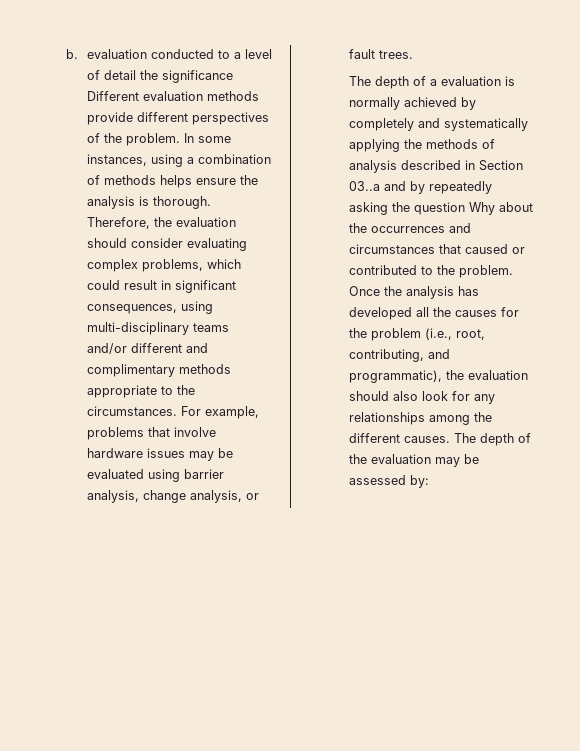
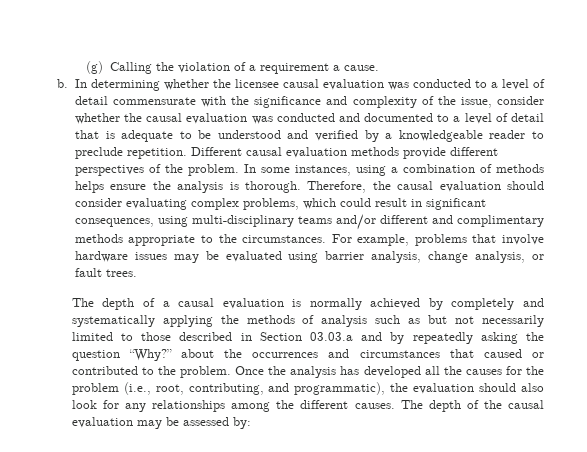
[66,49,147,59] b. evaluation -> [86,61,379,74] [57,79,409,91] (g) Calling the violation of a requirement a cause. // b. In determining whether the licensee causal evaluation was
[139,70,233,83] [86,91,139,101] the significance Different -> [113,96,544,108] [74,113,544,124] [74,130,545,142] [74,147,282,159] commensurate with the significance and complexity of the issue, consider whether the causal evaluation was conducted and documented to a level of detail that is adequate to be understood and verified by a knowledgeable reader to preclude repetition. Different causal
(172, 222) none -> [397,181,434,190] causal
(437, 82) none -> [178,298,215,307] causal
(397, 166) none -> [375,315,544,327] [71,332,172,341] such as but not necessarily limited to those
[348,181,380,191] 03..a -> [310,332,354,341] 03.03.a
[468,202,495,215] Why -> [128,349,172,361] “Why?”
(367, 459) none -> [507,400,544,409] causal

